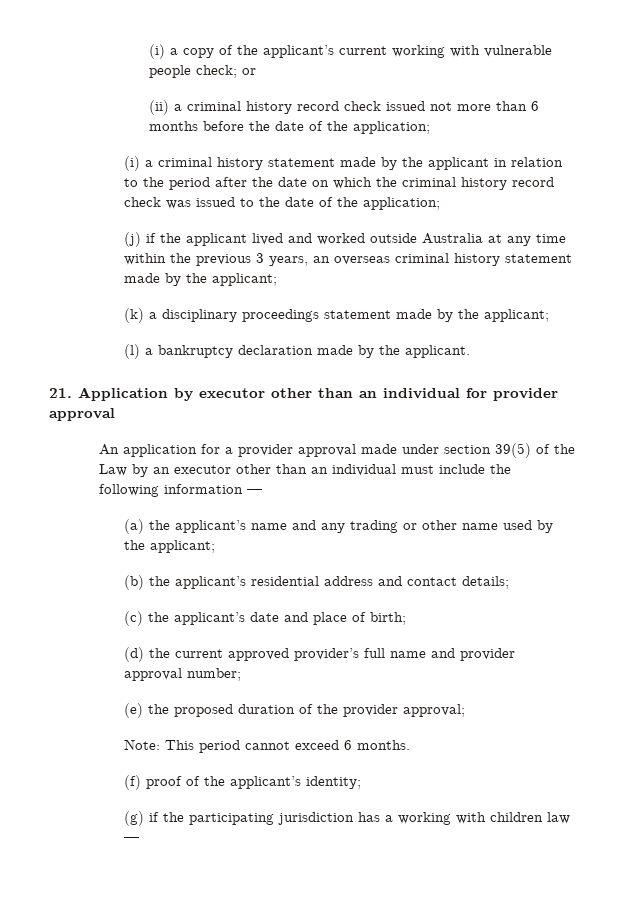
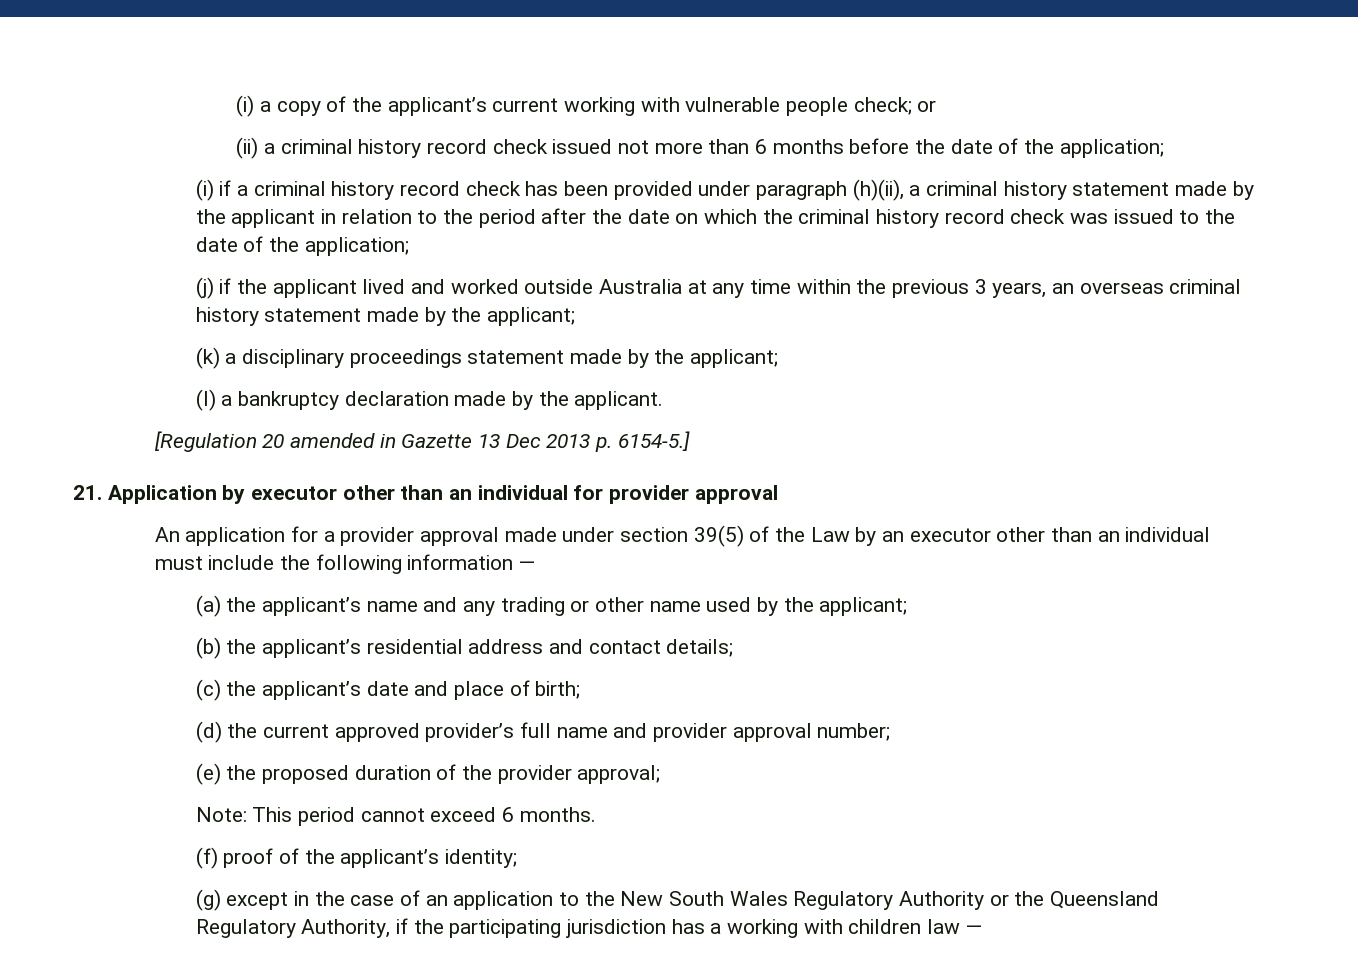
(141, 163) none -> [219,179,904,201] if a criminal history record check has been provided under paragraph (h)(ii),
(471, 351) none -> [153,431,690,452] // [Regulation 20 amended in Gazette 13 Dec 2013 p. 6154-5.]
(145, 818) none -> [226,890,1159,910] [195,919,391,938] except in the case of an application to the New South Wales Regulatory Authority or the Queensland Regulatory Authority,

